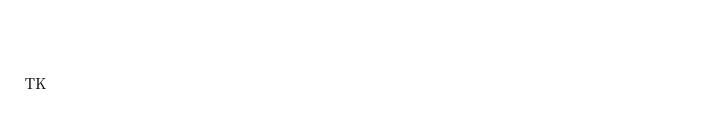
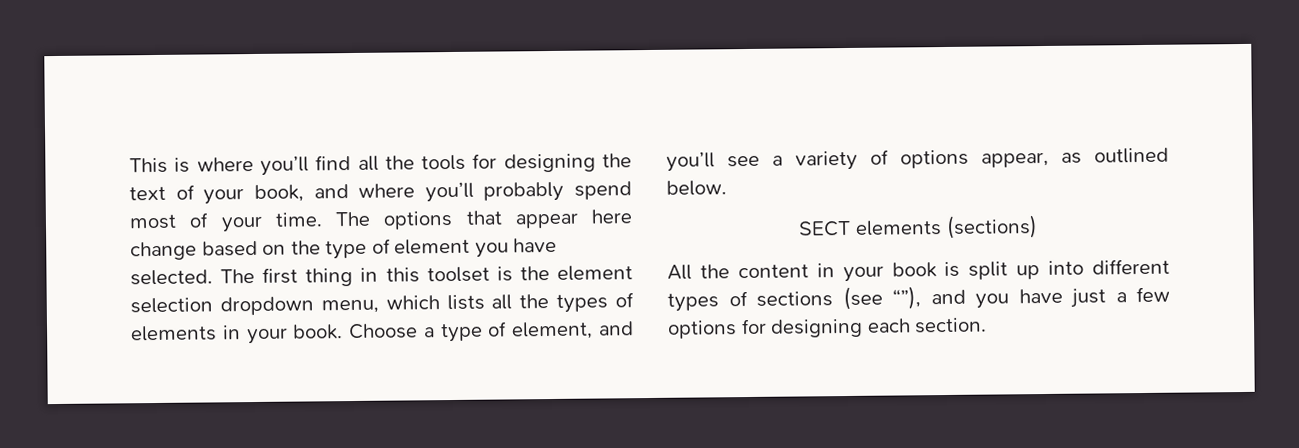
[25,78,46,89] TK -> [129,153,633,176] [129,181,632,205] [129,209,632,233] [130,237,558,261] [130,265,633,287] [130,292,634,316] [131,321,634,345] [666,147,1169,172] [666,180,727,196] [798,215,1038,239] [667,258,1170,283] [667,286,1170,312] [667,317,988,339] This is where you’ll find all the tools for designing the text of your book, and where you’ll probably spend most of your time. The options that appear here change based on the type of element you have selected. The first thing in this toolset is the element selection dropdown menu, which lists all the types of elements in your book. Choose a type of element, and you’ll see a variety of options appear, as outlined below. // SECT elements (sections) // All the content in your book is split up into different types of sections (see “”), and you have just a few options for designing each section.

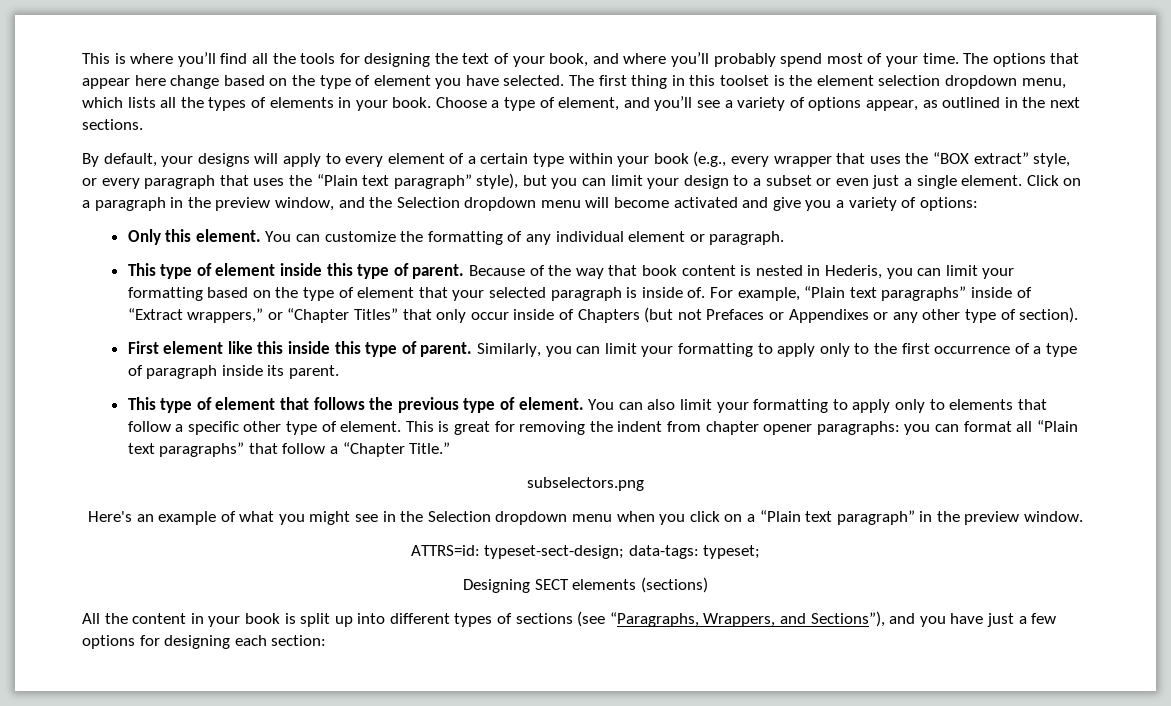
[666,180,727,196] below. // -> [1004,97,1080,108] [82,119,143,130] [82,151,1071,167] [82,173,1082,189] [82,197,978,211] [127,229,785,245] [127,263,1015,279] [127,286,1032,301] [127,307,1079,323] [127,341,1077,357] [127,365,340,379] [127,397,1047,413] [127,420,1078,435] [127,442,451,457] [527,477,644,491] [87,510,1084,525] [410,545,761,559] [463,579,531,593] in the next sections. // By default, your designs will apply to every element of a certain type within your book (e.g., every wrapper that uses the “BOX extract” style, or every paragraph that uses the “Plain text paragraph” style), but you can limit your design to a subset or even just a single element. Click on a paragraph in the preview window, and the Selection dropdown menu will become activated and give you a variety of options: // Only this element. You can customize the formatting of any individual element or paragraph. // This type of element inside this type of parent. Because of the way that book content is nested in Hederis, you can limit your formatting based on the type of element that your selected paragraph is inside of. For example, “Plain text paragraphs” inside of “Extract wrappers,” or “Chapter Titles” that only occur inside of Chapters (but not Prefaces or Appendixes or any other type of section). // First element like this inside this type of parent. Similarly, you can limit your formatting to apply only to the first occurrence of a type of paragraph inside its parent. // This type of element that follows the previous type of element. You can also limit your formatting to apply only to elements that follow a specific other type of element. This is great for removing the indent from chapter opener paragraphs: you can format all “Plain text paragraphs” that follow a “Chapter Title.” // subselectors.png // Here's an example of what you might see in the Selection dropdown menu when you click on a “Plain text paragraph” in the preview window. // ATTRS=id: typeset-sect-design; data-tags: typeset; // Designing
[892,286,921,310] “”), -> [609,611,885,627] “Paragraphs, Wrappers, and Sections”),
[914,317,988,334] section. -> [271,635,327,646] section:

